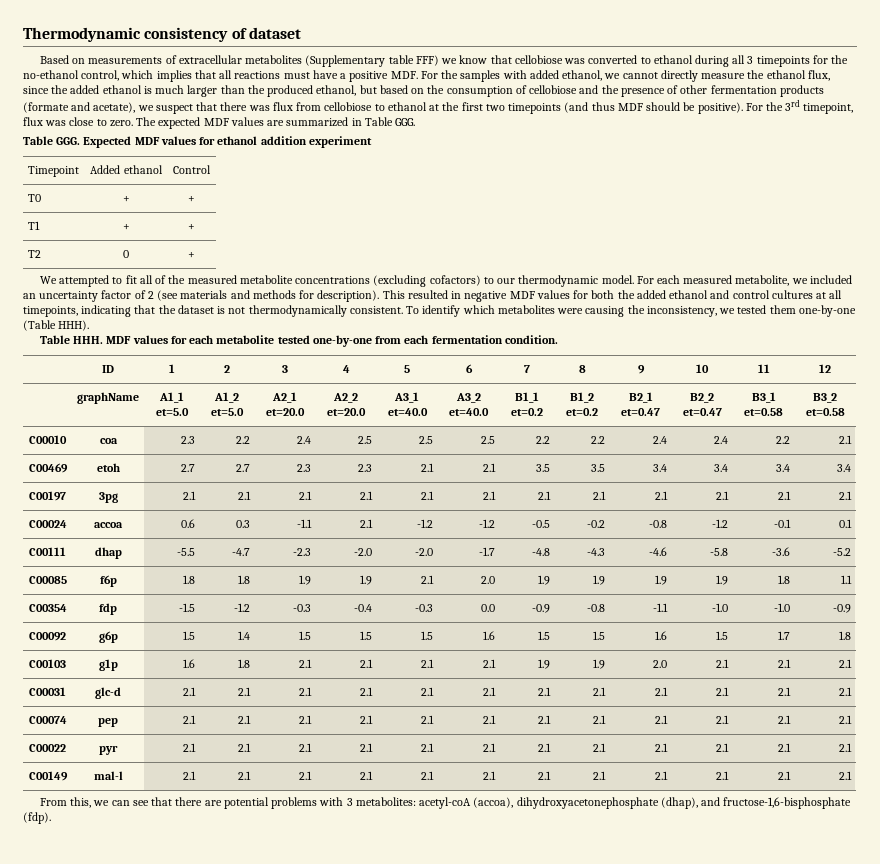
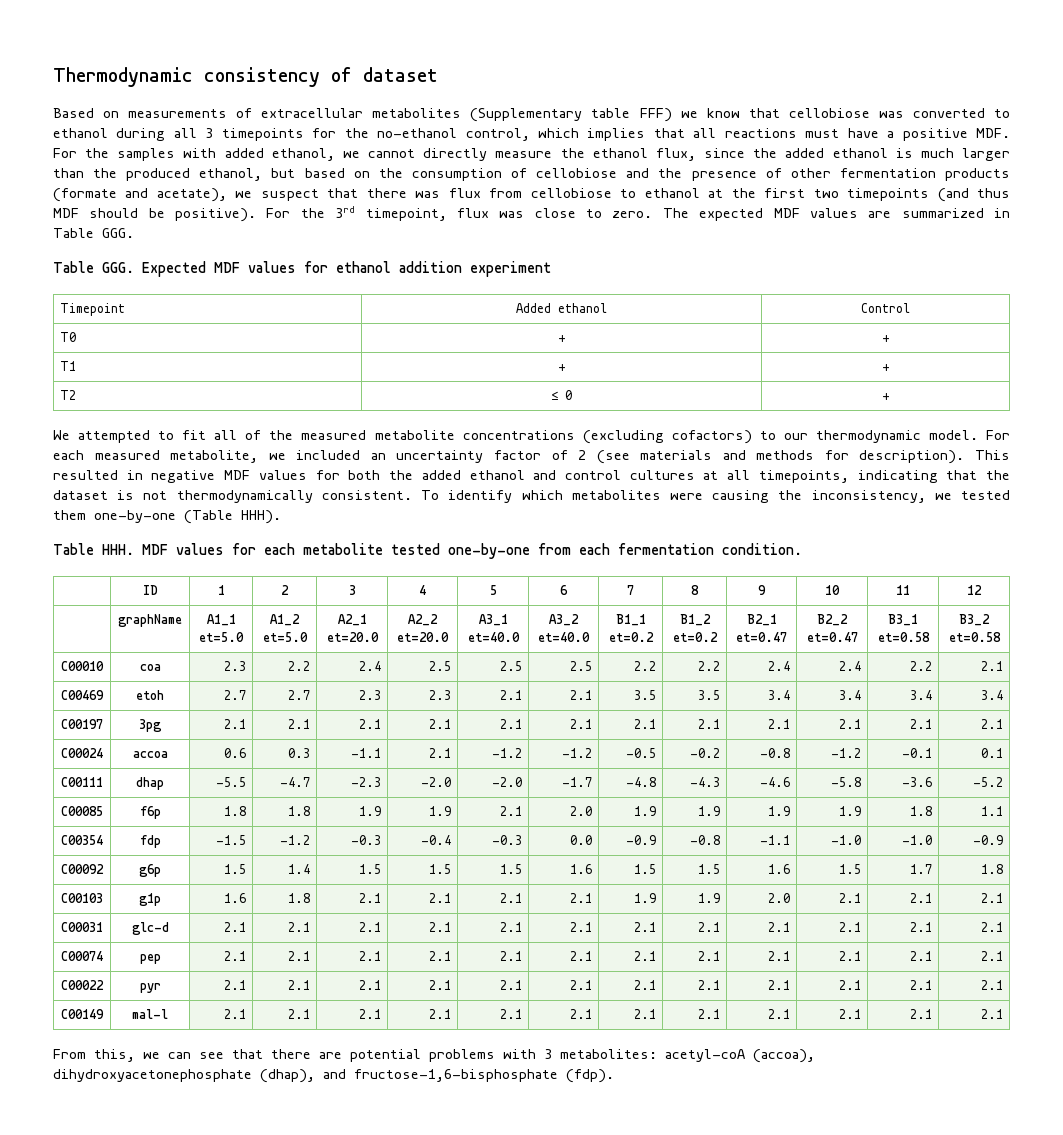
(41, 254) none -> [551,391,558,400] ≤

